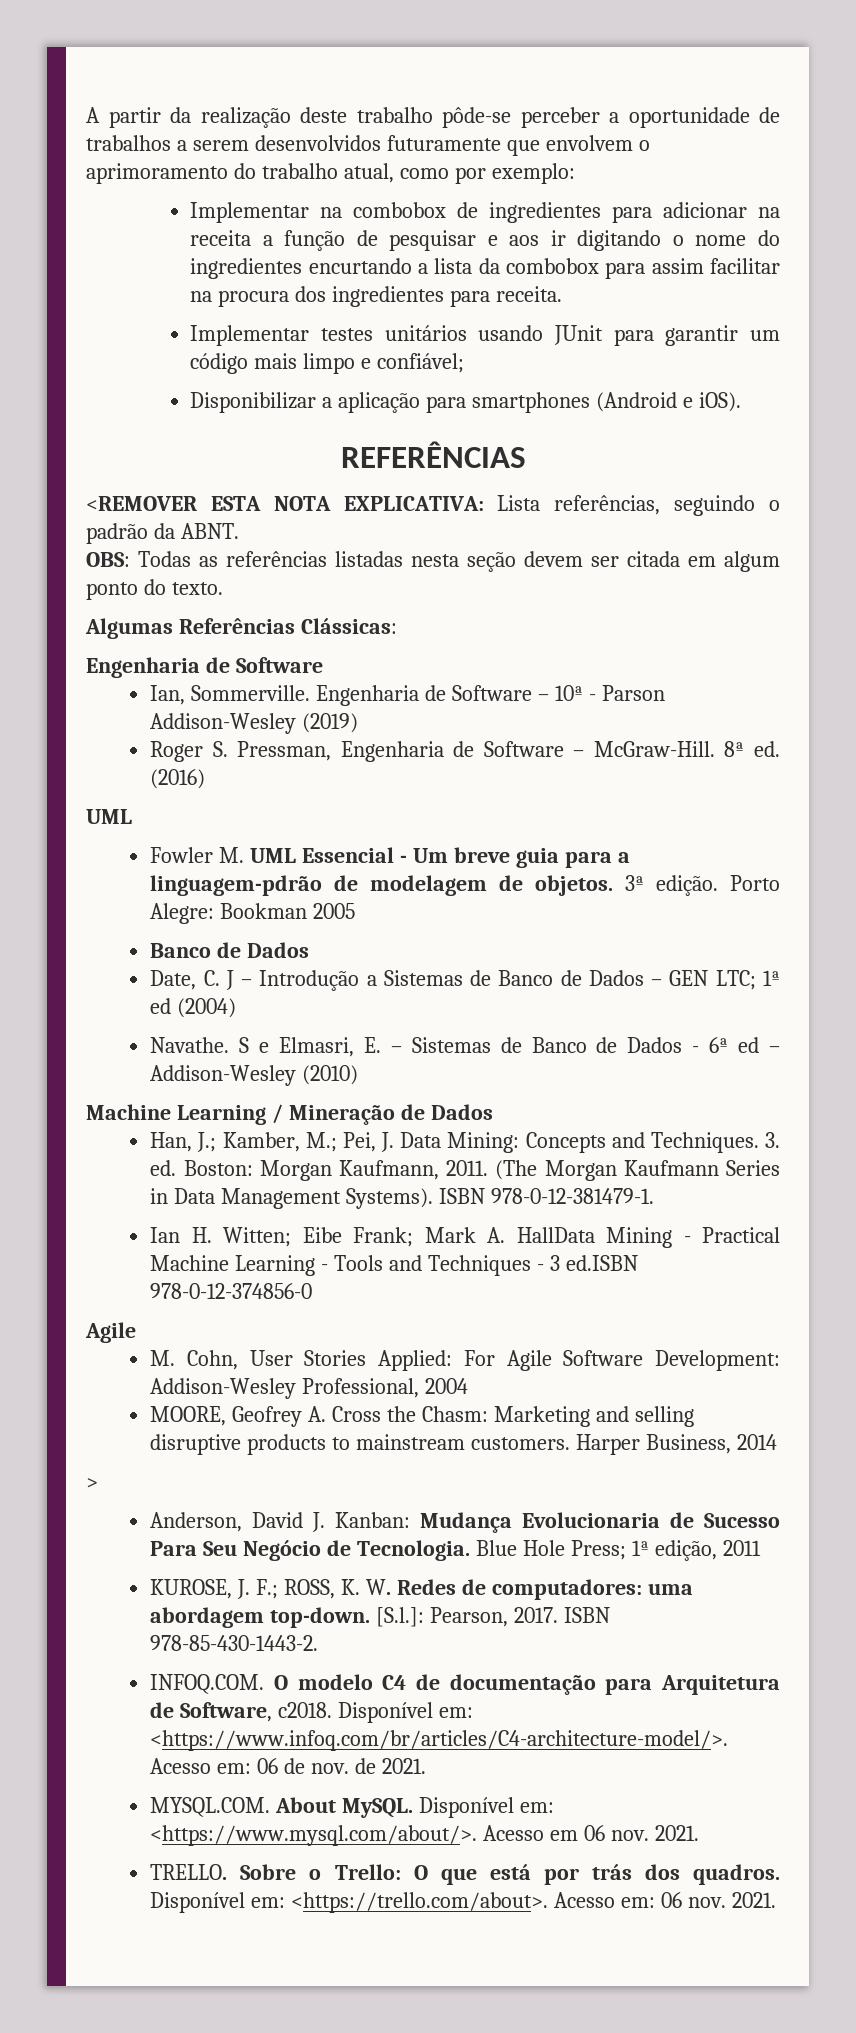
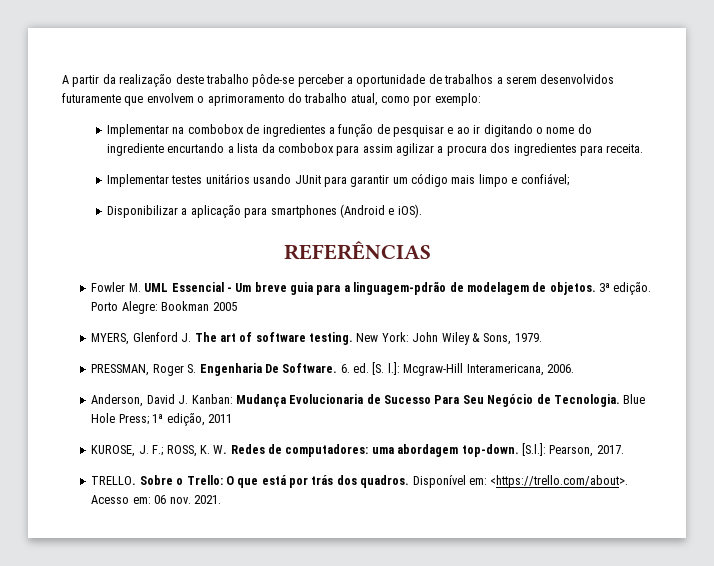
[612,202,780,223] [190,230,252,246] para adicionar na receita -> (326, 130) none
[509,235,540,246] aos -> [456,127,470,134] ao
[190,258,303,279] ingredientes -> [107,143,165,156] ingrediente
[710,258,780,274] [190,291,213,302] facilitar na -> [396,143,444,156] agilizar a
[86,495,780,516] [86,523,239,544] [86,551,780,572] [86,579,223,600] [85,618,397,639] [86,657,323,678] [150,685,665,706] [150,713,359,734] [150,741,780,762] [150,769,206,789] [86,809,132,824] // <REMOVER ESTA NOTA EXPLICATIVA: Lista referências, seguindo o padrão da ABNT. // OBS: Todas as referências listadas nesta seção devem ser citada em algum ponto do texto. // Algumas Referências Clássicas: // Engenharia de Software // Ian, Sommerville. Engenharia de Software – 10ª - Parson Addison-Wesley (2019) // Roger S. Pressman, Engenharia de Software – McGraw-Hill. 8ª ed. (2016) // UML -> (431, 250) none
[150,942,310,958] [150,970,780,991] [150,998,237,1018] [150,1037,780,1057] [150,1065,359,1086] [86,1104,493,1125] [150,1132,780,1153] [150,1160,781,1181] [150,1188,654,1209] [150,1227,780,1248] [150,1255,638,1276] [150,1283,313,1299] [85,1322,136,1343] [150,1350,781,1371] [150,1378,469,1399] [150,1406,694,1427] [150,1434,777,1455] [86,1478,98,1489] Banco de Dados // Date, C. J – Introdução a Sistemas de Banco de Dados – GEN LTC; 1ª ed (2004) // Navathe. S e Elmasri, E. – Sistemas de Banco de Dados - 6ª ed – Addison-Wesley (2010) // Machine Learning / Mineração de Dados // Han, J.; Kamber, M.; Pei, J. Data Mining: Concepts and Techniques. 3. ed. Boston: Morgan Kaufmann, 2011. (The Morgan Kaufmann Series in Data Management Systems). ISBN 978-0-12-381479-1. // Ian H. Witten; Eibe Frank; Mark A. HallData Mining - Practical Machine Learning - Tools and Techniques - 3 ed.ISBN 978-0-12-374856-0 // Agile // M. Cohn, User Stories Applied: For Agile Software Development: Addison-Wesley Professional, 2004 // MOORE, Geofrey A. Cross the Chasm: Marketing and selling disruptive products to mainstream customers. Harper Business, 2014 // > -> [91,332,542,345] [91,362,574,376] MYERS, Glenford J. The art of software testing. New York: John Wiley & Sons, 1979. // PRESSMAN, Roger S. Engenharia De Software. 6. ed. [S. l.]: Mcgraw-Hill Interamericana, 2006.
[563,1607,610,1623] [150,1635,319,1651] [150,1674,780,1695] [150,1702,474,1723] [150,1730,729,1751] [150,1758,426,1774] [150,1797,555,1818] [150,1825,699,1846] ISBN 978-85-430-1443-2. // INFOQ.COM. O modelo C4 de documentação para Arquitetura de Software, c2018. Disponível em: <https://www.infoq.com/br/articles/C4-architecture-model/>. Acesso em: 06 de nov. de 2021. // MYSQL.COM. About MySQL. Disponível em: <https://www.mysql.com/about/>. Acesso em 06 nov. 2021. -> (624, 449) none

